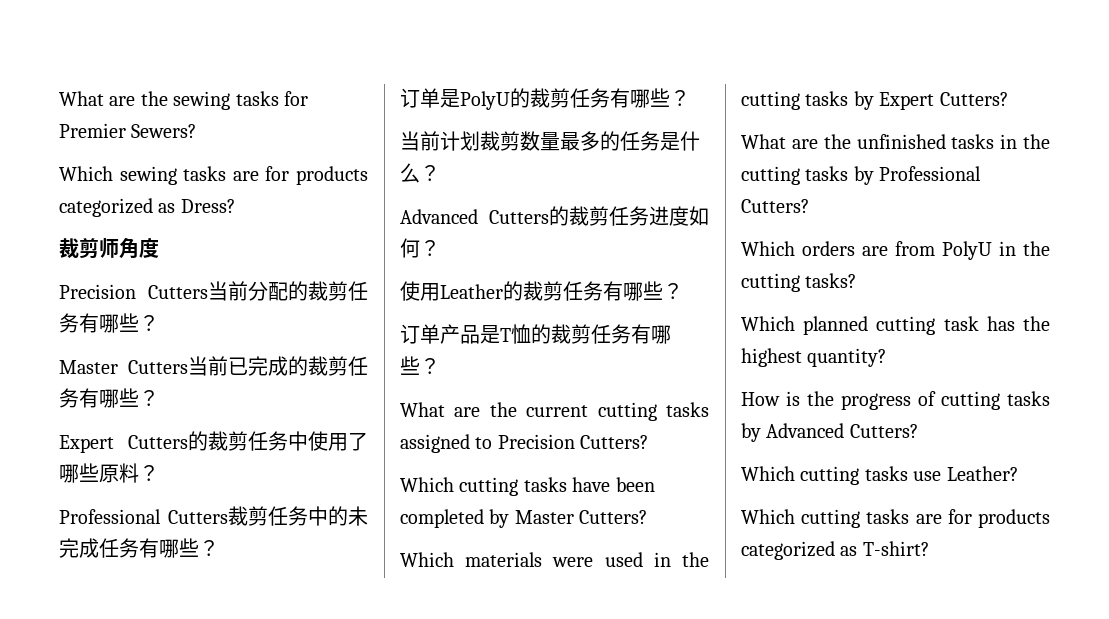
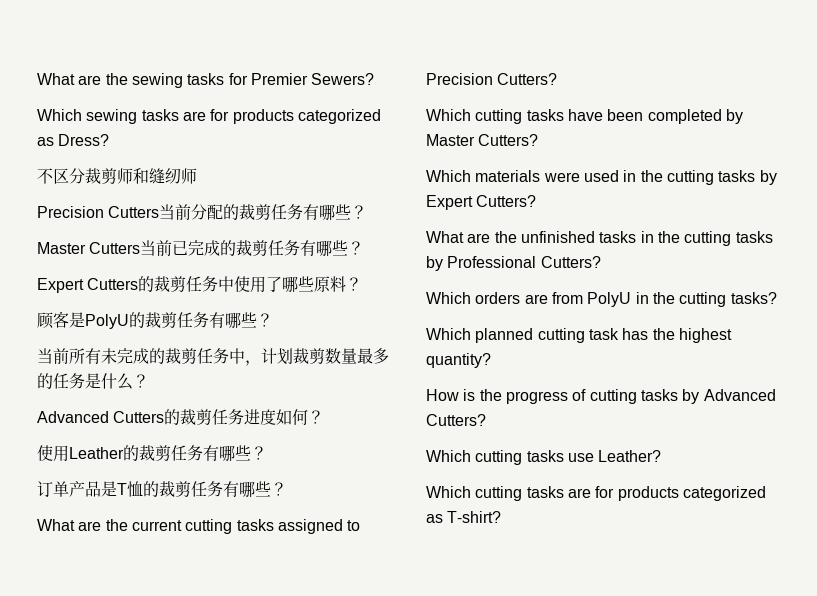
[59,237,159,259] 裁剪师角度 -> [37,168,197,184] 不区分裁剪师和缝纫师
[59,506,368,526] [59,538,219,558] [400,88,440,108] Professional Cutters裁剪任务中的未完成任务有哪些？ // 订单 -> [37,311,69,329] 顾客
(440, 141) none -> [69,348,261,366] 所有未完成的裁剪任务中，

